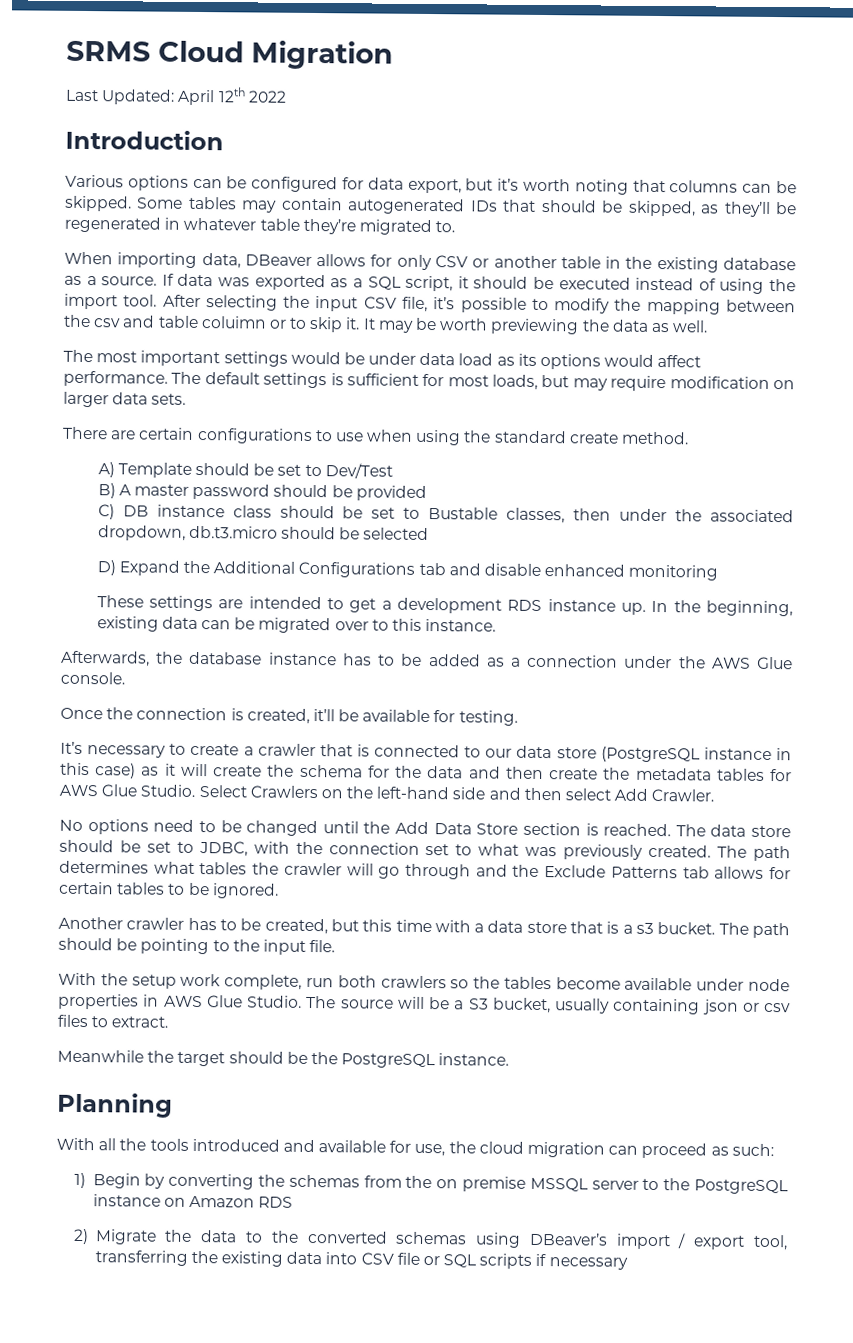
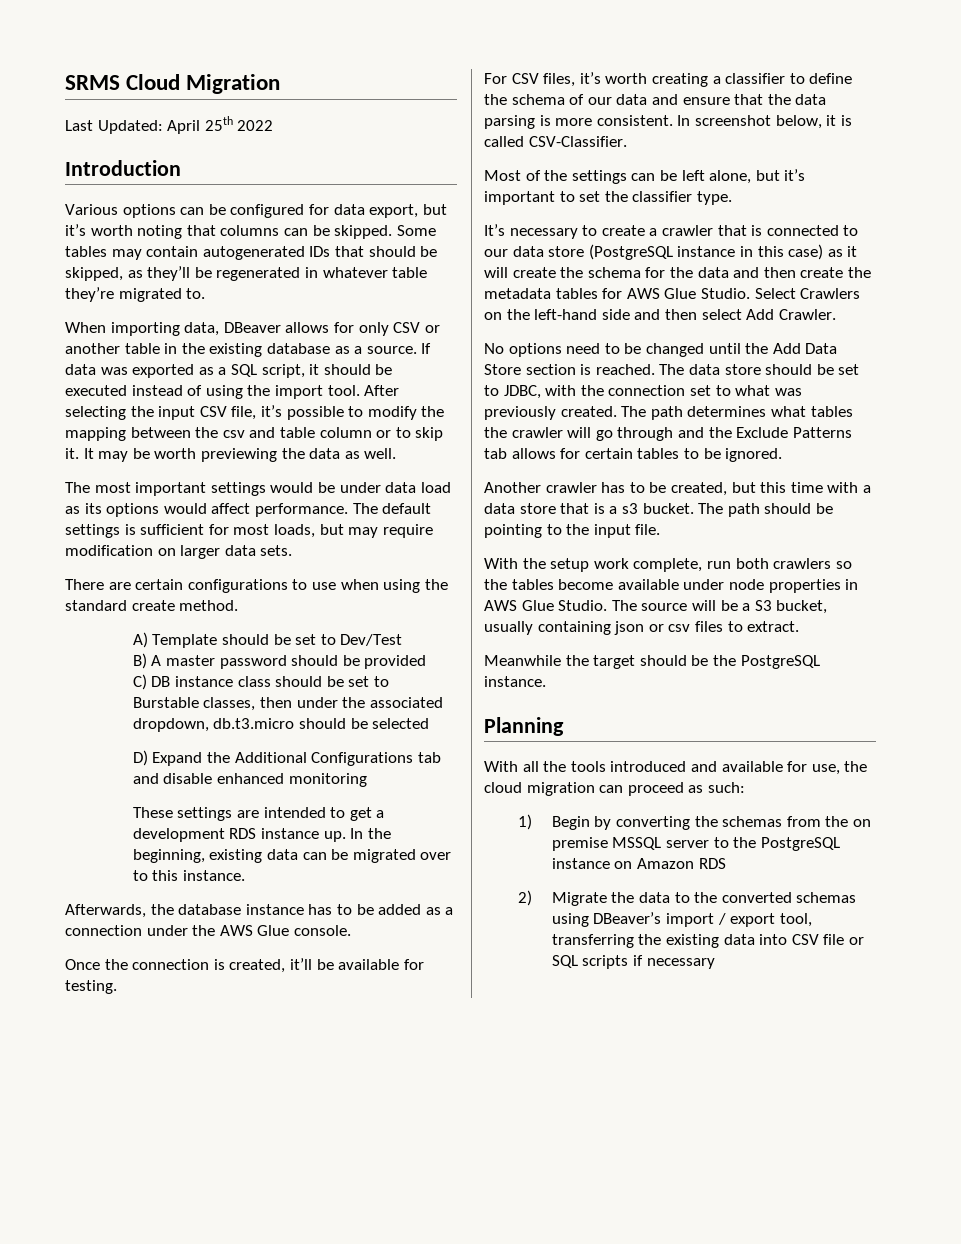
[217,87,246,103] 12th -> [204,116,233,131] 25th
[200,316,267,329] coluimn -> [319,427,372,438] column
[428,507,499,520] Bustable -> [132,697,199,708] Burstable
(518, 718) none -> [484,72,853,87] [484,94,827,105] [484,115,852,129] [484,136,627,147] [484,169,806,184] [484,191,732,205] // For CSV files, it’s worth creating a classifier to define the schema of our data and ensure that the data parsing is more consistent. In screenshot below, it is called CSV-Classifier. // Most of the settings can be left alone, but it’s important to set the classifier type.

